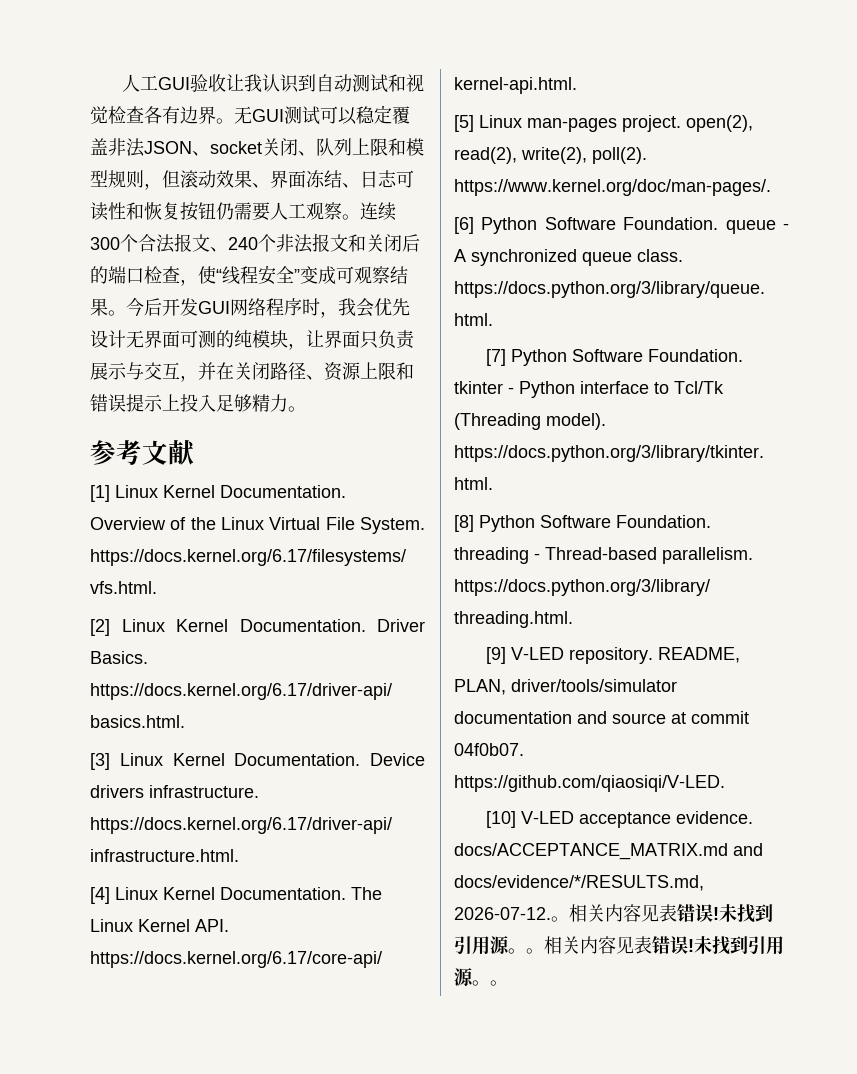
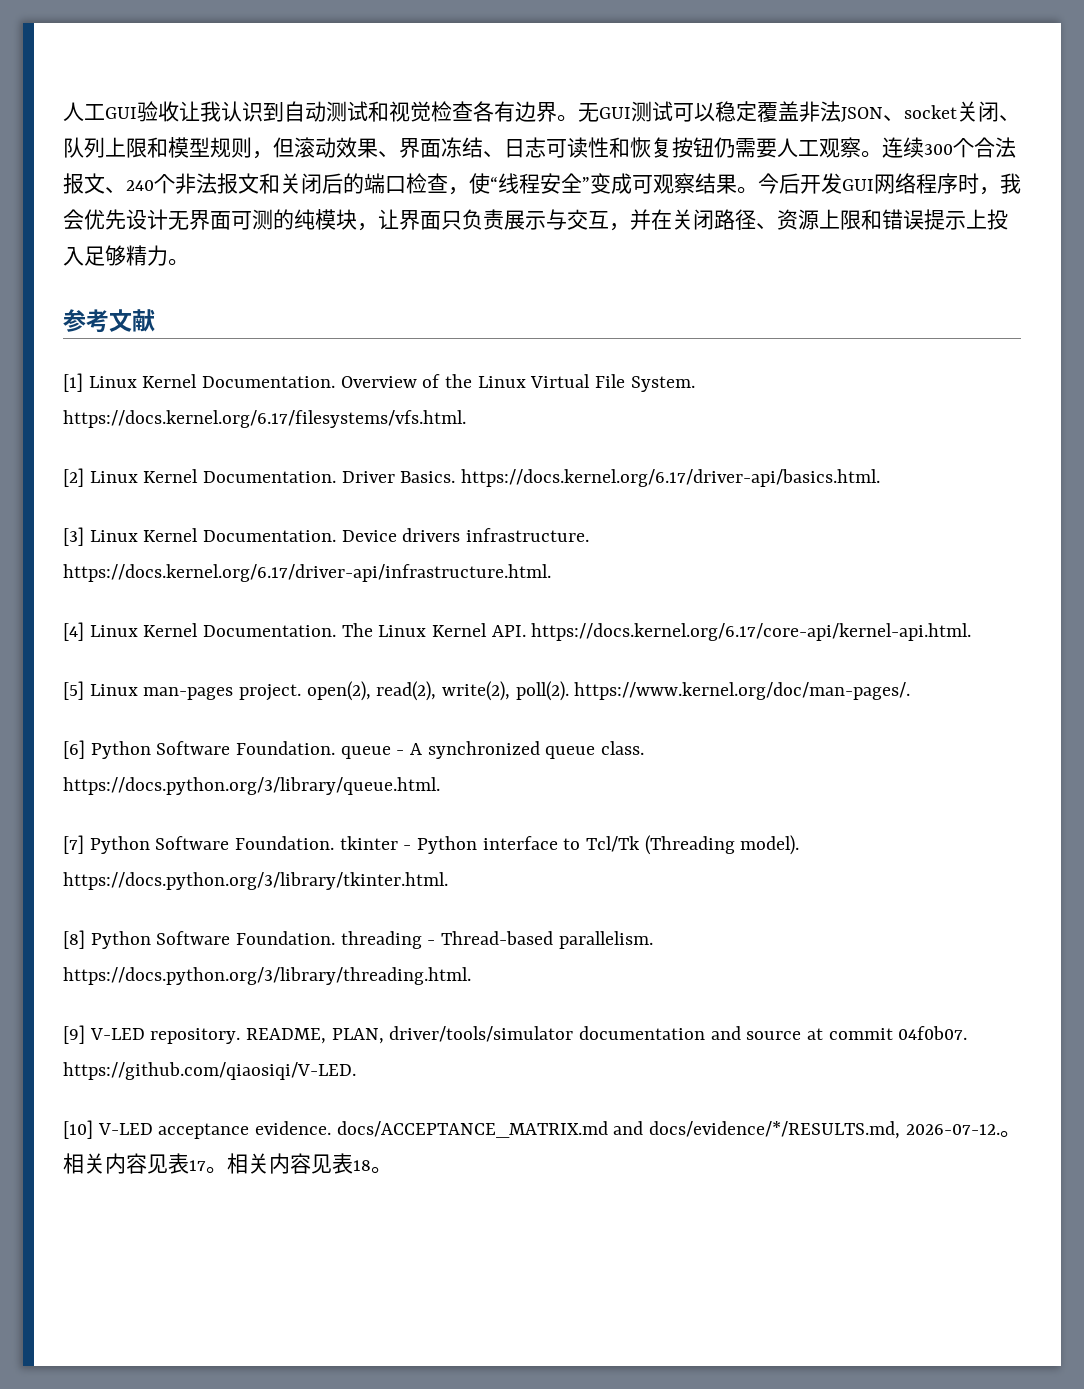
[677,904,773,923] [454,936,784,955] [454,968,490,986] 错误!未找到引用源。。相关内容见表错误!未找到引用源。 -> [189,1153,371,1174] 17。相关内容见表18

